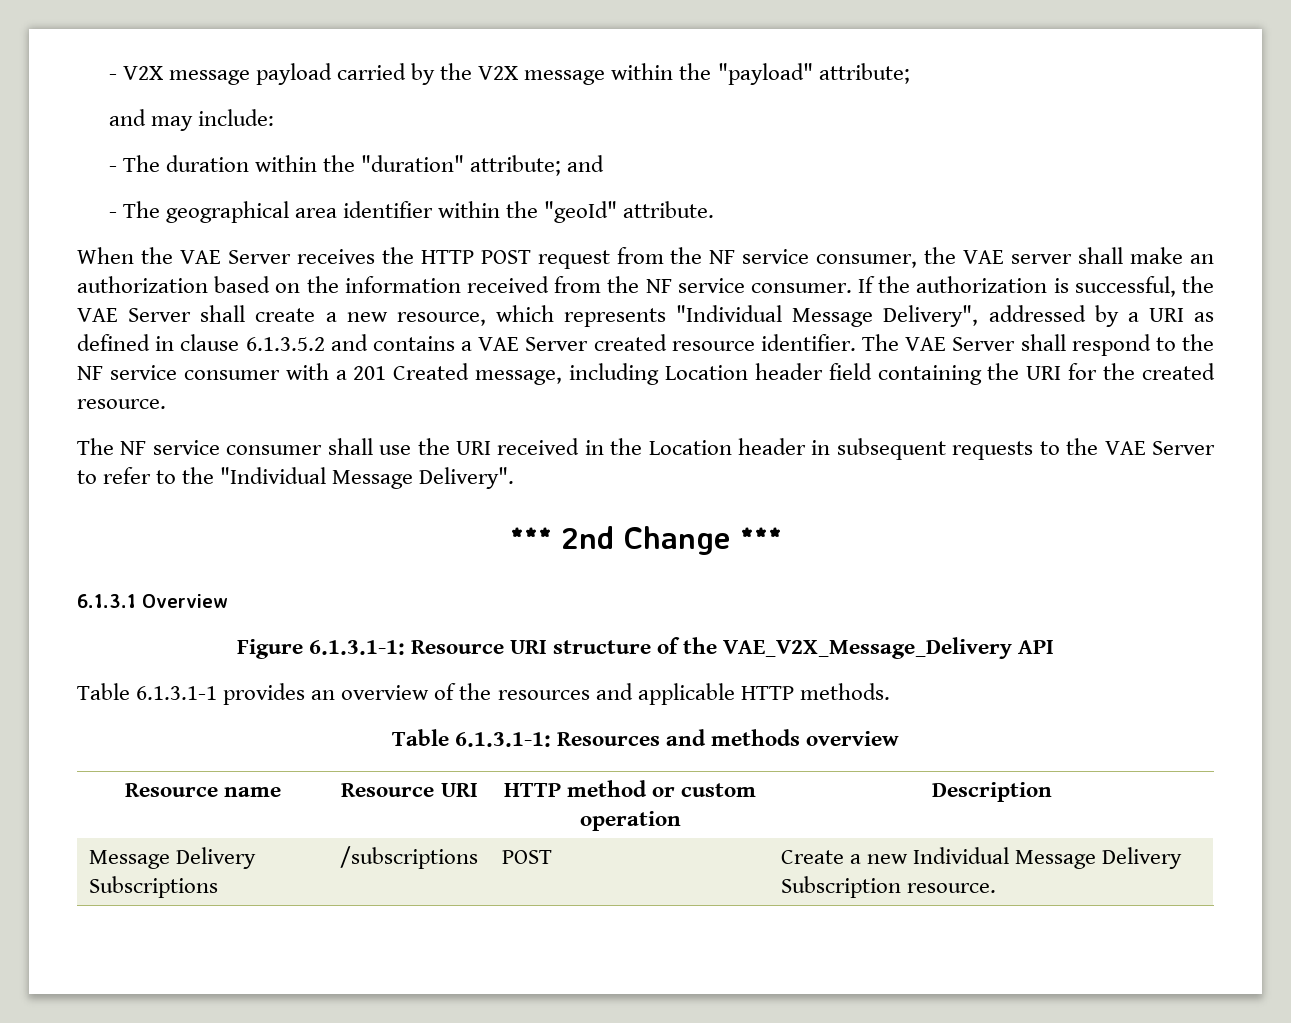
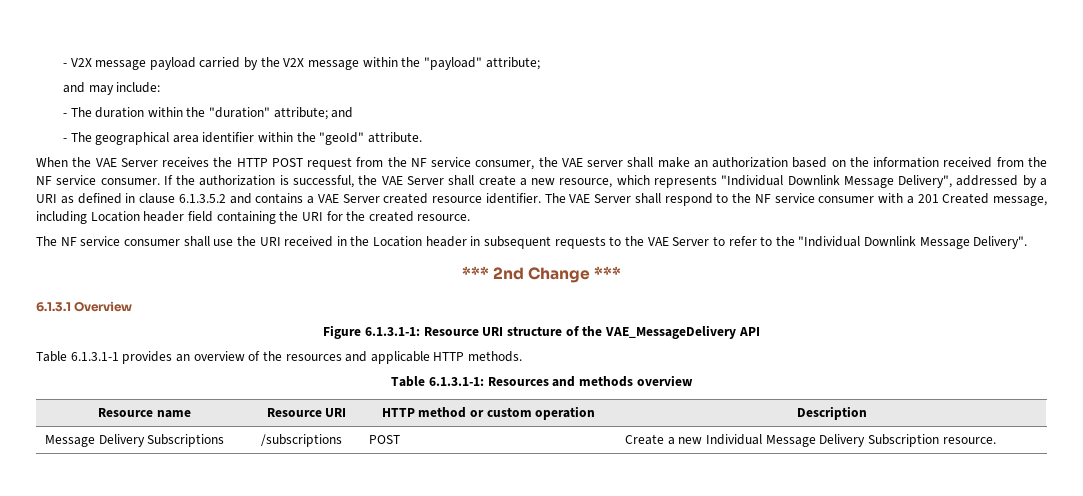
(783, 313) none -> [787,175,840,185] Downlink
(327, 475) none -> [864,236,917,246] Downlink
[723,637,1013,659] VAE_V2X_Message_Delivery -> [604,325,736,339] VAE_MessageDelivery

